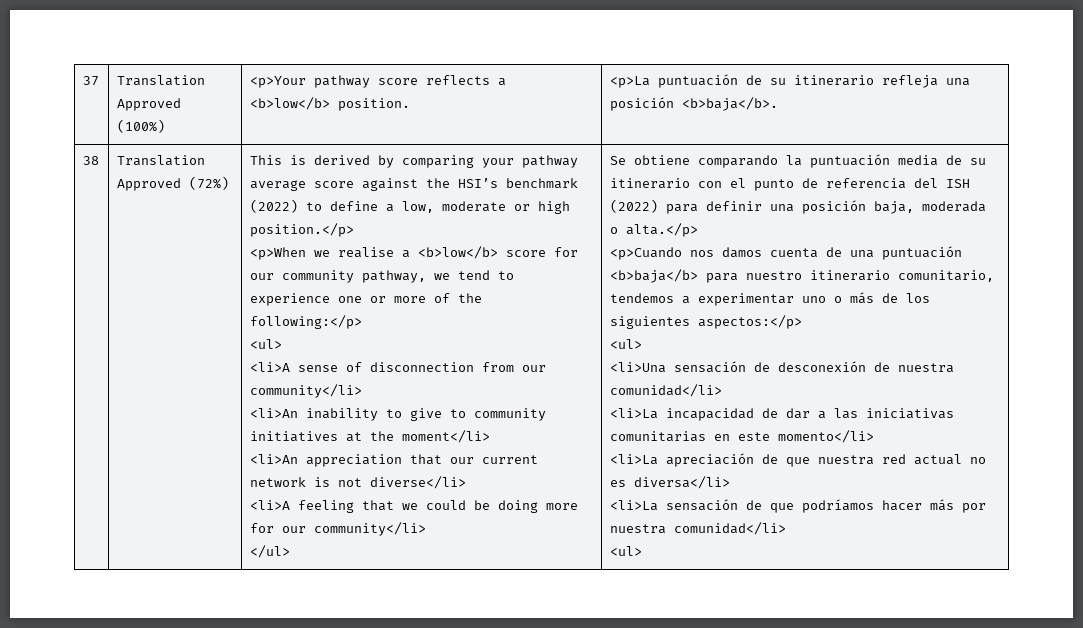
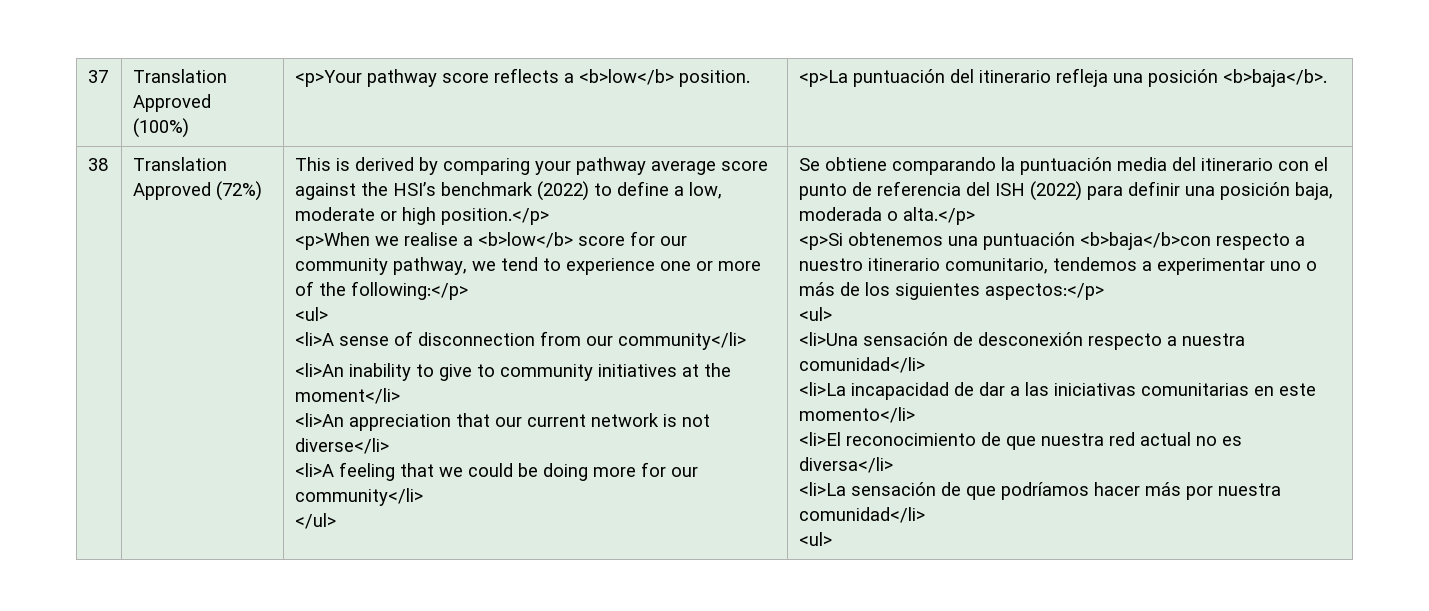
[745,75,786,85] de su -> [950,69,975,83] del
[945,155,986,165] de su -> [1172,157,1197,171] del
[609,246,962,260] [609,269,738,283] <p>Cuando nos damos cuenta de una puntuación <b>baja</b> para -> [799,232,1306,250] <p>Si obtenemos una puntuación <b>baja</b>con respecto a
[873,362,890,372] de -> [1088,333,1178,350] respecto a
[609,453,754,467] <li>La apreciación -> [799,432,977,446] <li>El reconocimiento

